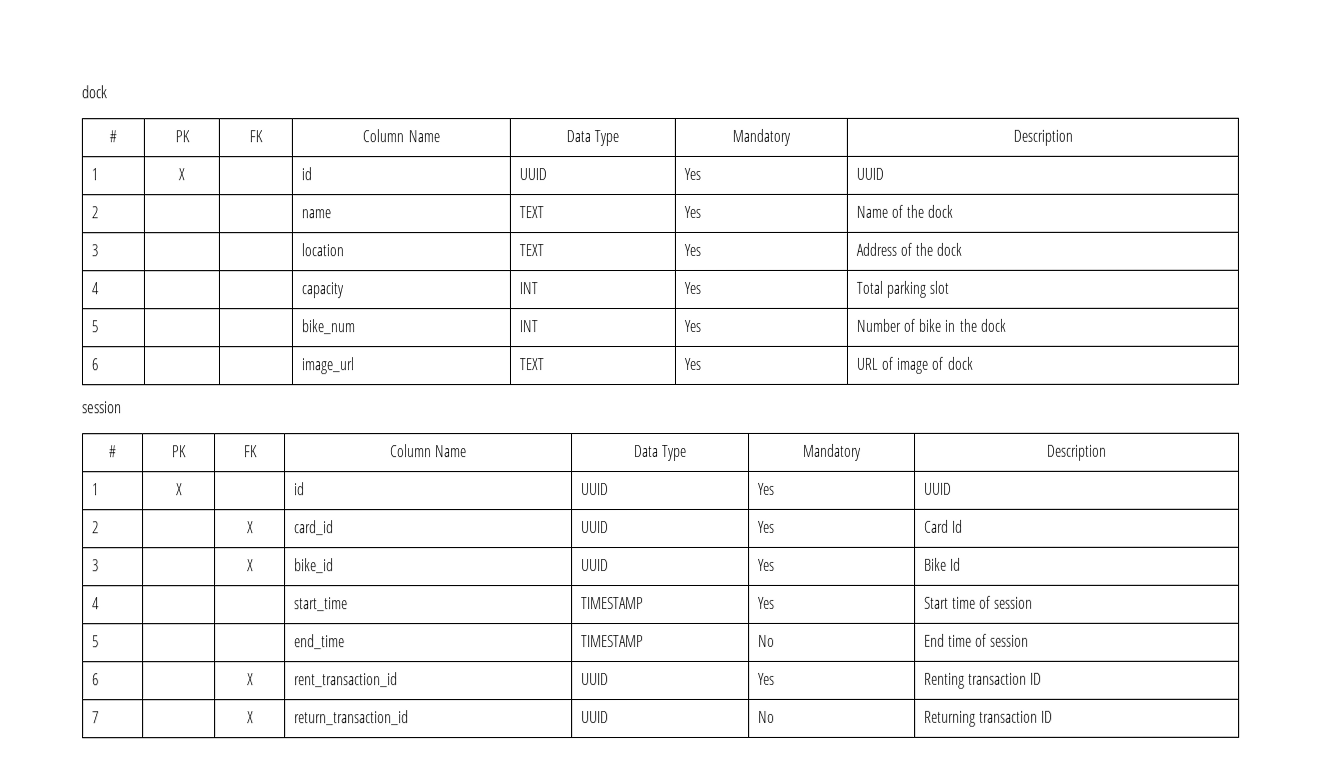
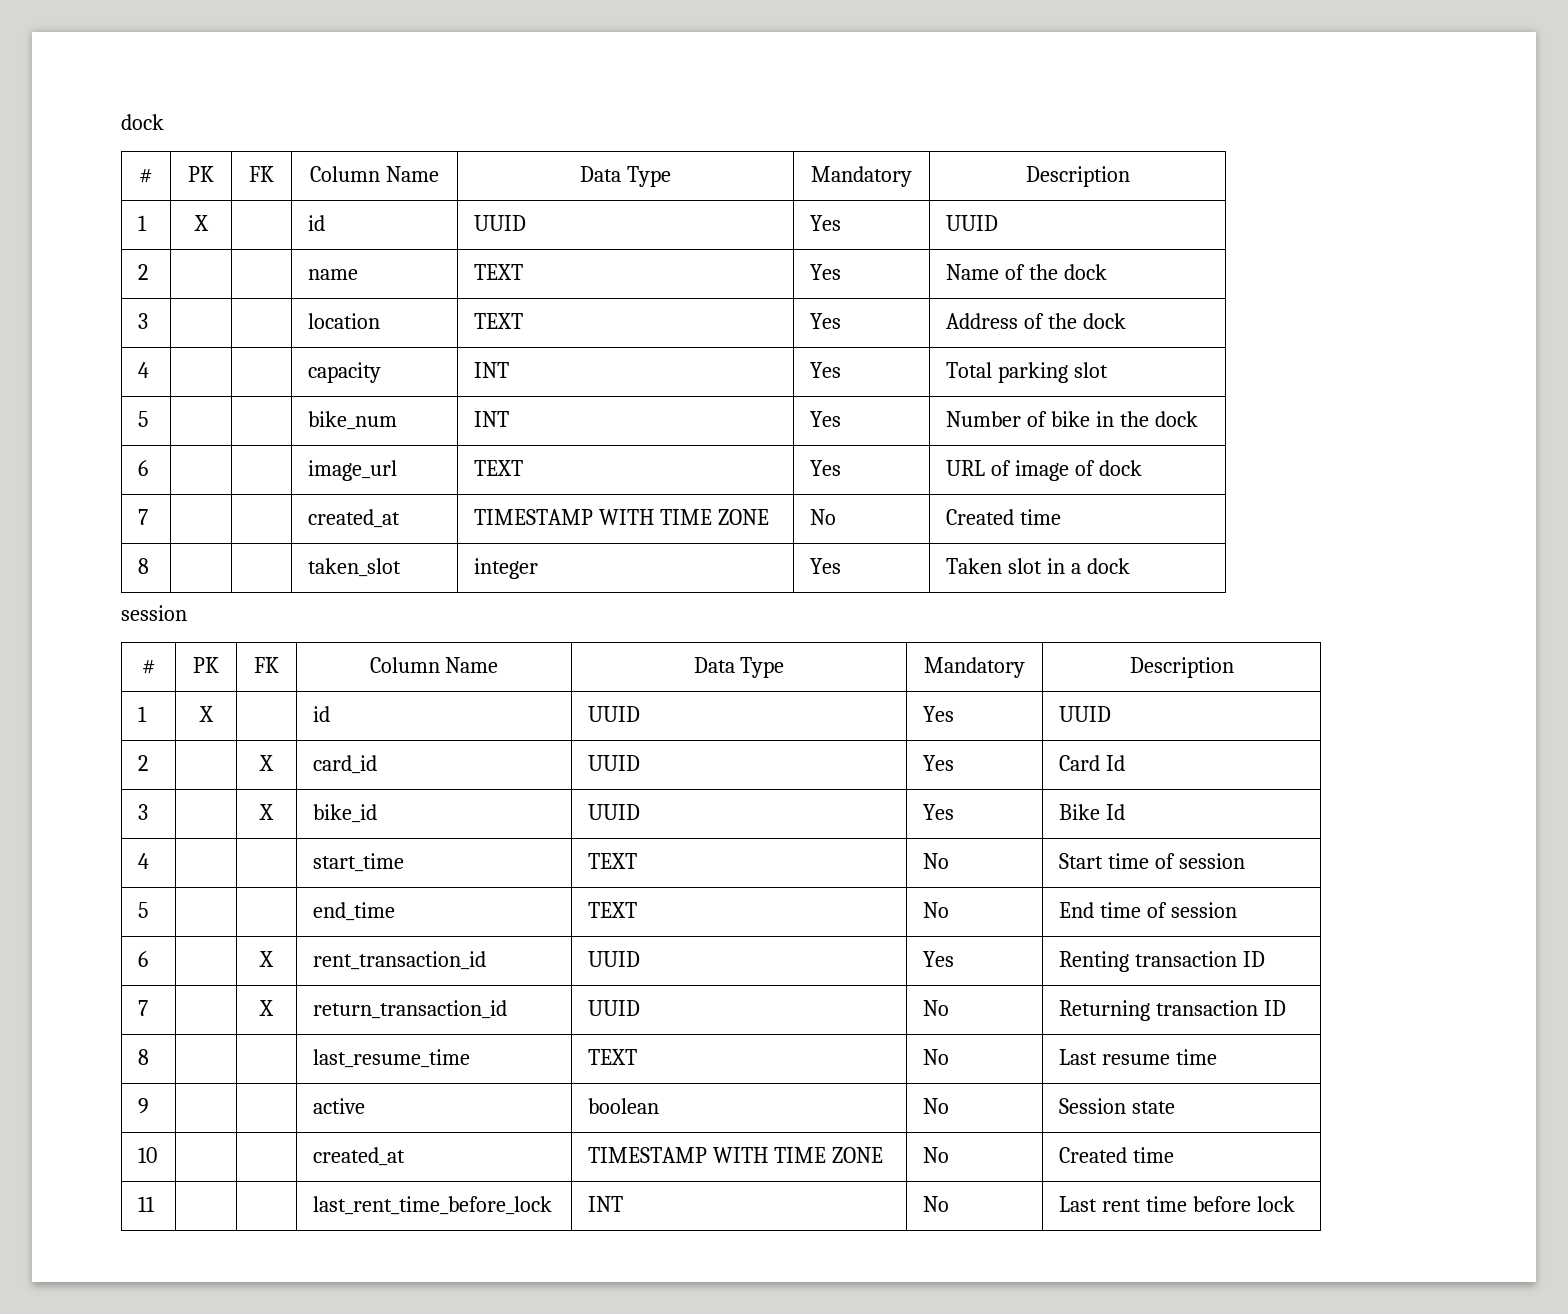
(973, 363) none -> [138,509,149,525] [308,509,401,528] [474,509,769,525] [810,509,837,525] [946,509,1062,525] [138,558,150,574] [308,558,402,577] [474,558,539,579] [810,558,842,574] [946,558,1130,574] // 7 | | | created_at | TIMESTAMP WITH TIME ZONE | No | Created time // 8 | | | taken_slot | integer | Yes | Taken slot in a dock
[580,597,644,610] [757,596,775,609] TIMESTAMP | Yes -> [588,853,638,869] [923,853,950,869] TEXT | No
[580,635,644,648] TIMESTAMP -> [588,902,638,918] TEXT
(1054, 716) none -> [138,1049,150,1065] [313,1049,471,1068] [588,1049,638,1065] [923,1049,950,1065] [1059,1049,1218,1065] [138,1098,150,1114] [313,1098,366,1114] [588,1098,660,1114] [923,1098,950,1114] [1059,1098,1176,1114] [138,1147,158,1163] [313,1147,406,1166] [588,1147,883,1163] [923,1147,950,1163] [1059,1147,1175,1163] [138,1196,156,1212] [313,1196,553,1215] [588,1196,624,1212] [923,1196,950,1212] [1059,1196,1295,1212] // 8 | | | last_resume_time | TEXT | No | Last resume time // 9 | | | active | boolean | No | Session state // 10 | | | created_at | TIMESTAMP WITH TIME ZONE | No | Created time // 11 | | | last_rent_time_before_lock | INT | No | Last rent time before lock

